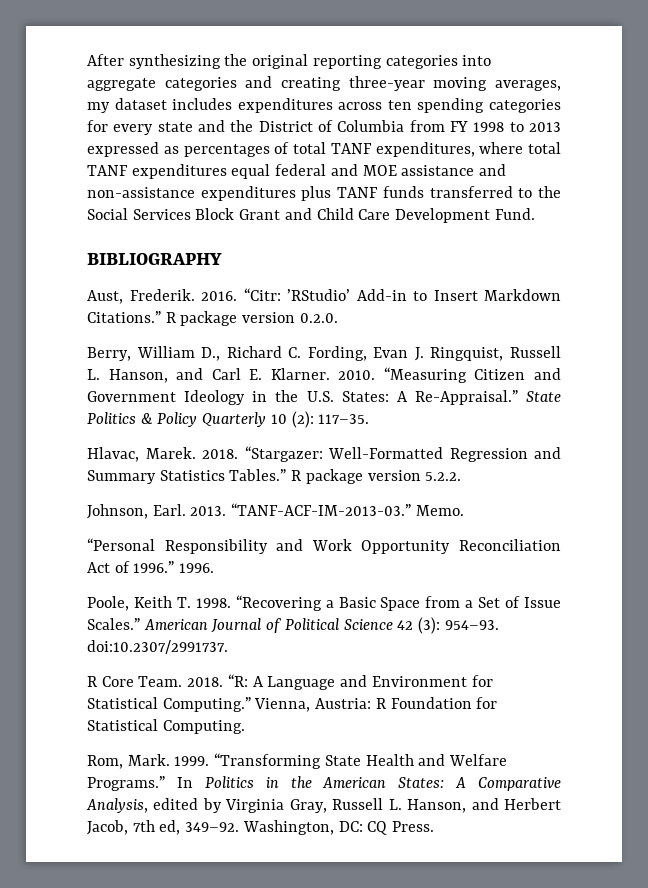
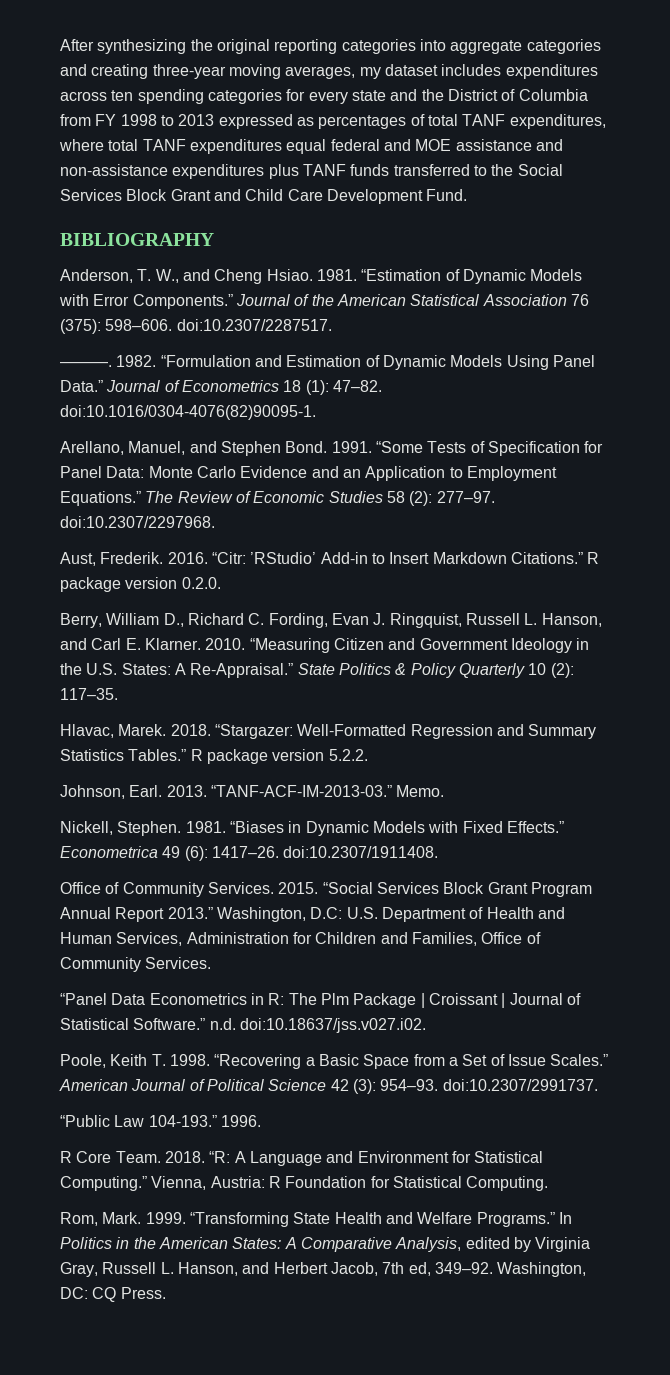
(222, 259) none -> [60,269,583,284] [59,294,589,309] [60,319,332,334] [60,355,595,370] [60,380,382,395] [60,405,316,420] [60,441,604,456] [60,466,557,481] [60,491,495,506] [60,516,215,528] // Anderson, T. W., and Cheng Hsiao. 1981. “Estimation of Dynamic Models with Error Components.” Journal of the American Statistical Association 76 (375): 598–606. doi:10.2307/2287517. // ———. 1982. “Formulation and Estimation of Dynamic Models Using Panel Data.” Journal of Econometrics 18 (1): 47–82. doi:10.1016/0304-4076(82)90095-1. // Arellano, Manuel, and Stephen Bond. 1991. “Some Tests of Specification for Panel Data: Monte Carlo Evidence and an Application to Employment Equations.” The Review of Economic Studies 58 (2): 277–97. doi:10.2307/2297968.
[87,538,561,554] [87,561,215,573] “Personal Responsibility and Work Opportunity Reconciliation Act of 1996.” 1996. -> [60,821,564,836] [60,846,439,861] [60,882,592,897] [60,907,565,922] [60,932,541,946] [60,957,212,972] [60,993,581,1008] [60,1018,426,1033] Nickell, Stephen. 1981. “Biases in Dynamic Models with Fixed Effects.” Econometrica 49 (6): 1417–26. doi:10.2307/1911408. // Office of Community Services. 2015. “Social Services Block Grant Program Annual Report 2013.” Washington, D.C: U.S. Department of Health and Human Services, Administration for Children and Families, Office of Community Services. // “Panel Data Econometrics in R: The Plm Package | Croissant | Journal of Statistical Software.” n.d. doi:10.18637/jss.v027.i02.
(228, 647) none -> [60,1115,261,1127] // “Public Law 104-193.” 1996.

